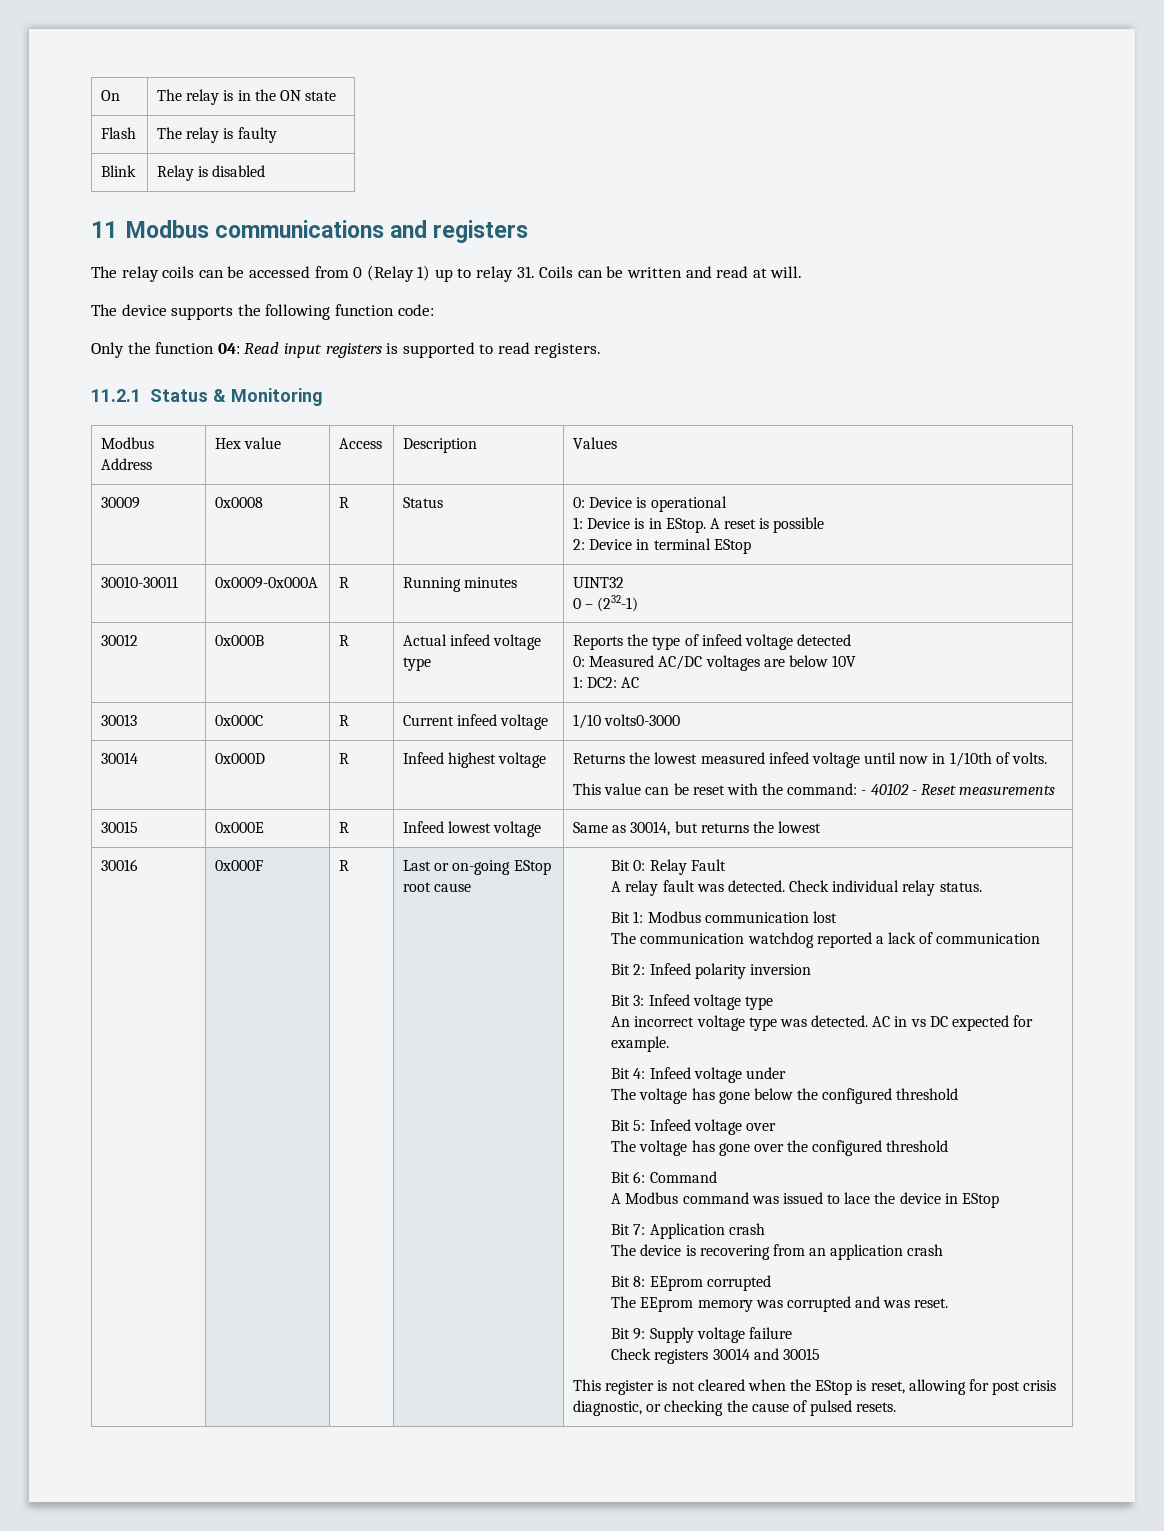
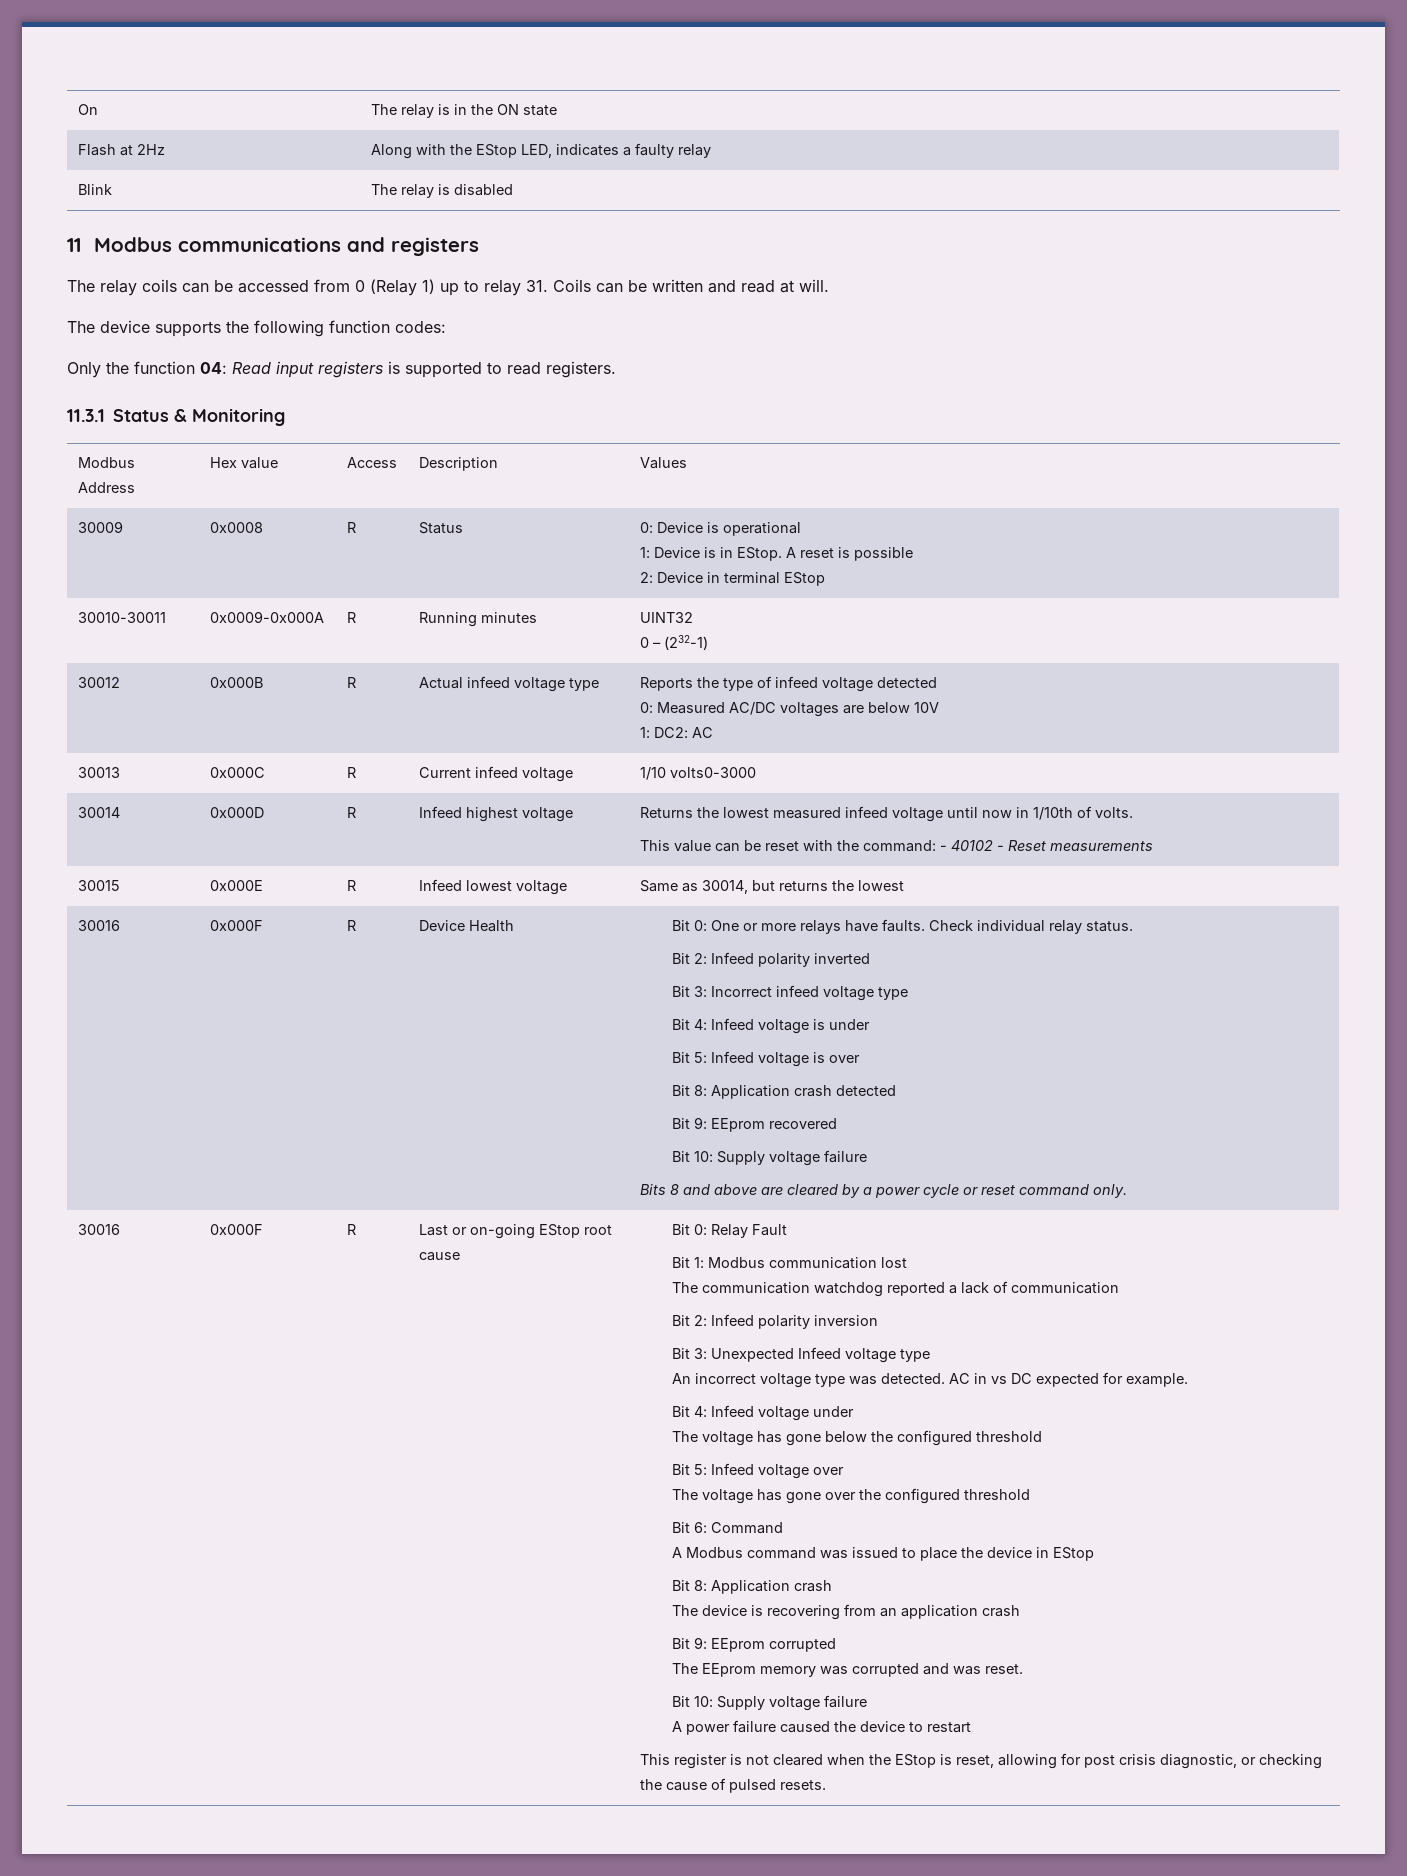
[157,127,277,143] [101,165,137,177] [157,165,209,181] | The relay is faulty // Blink | Relay is -> [119,144,165,156] [370,143,711,159] [77,184,112,195] [370,184,450,198] at 2Hz | Along with the EStop LED, indicates a faulty relay // Blink | The relay is
[397,304,434,316] code: -> [395,321,446,333] codes:
[91,389,141,402] 11.2.1 -> [67,409,105,422] 11.3.1
(822, 827) none -> [77,920,120,931] [209,920,263,931] [346,920,356,931] [418,920,514,932] [671,919,1133,934] [671,952,870,967] [671,985,908,1001] [671,1018,870,1034] [671,1051,860,1067] [671,1085,896,1099] [671,1117,837,1132] [671,1150,867,1166] [639,1184,1127,1198] // 30016 | 0x000F | R | Device Health | Bit 0: One or more relays have faults. Check individual relay status. // Bit 2: Infeed polarity inverted // Bit 3: Incorrect infeed voltage type // Bit 4: Infeed voltage is under // Bit 5: Infeed voltage is over // Bit 8: Application crash detected // Bit 9: EEprom recovered // Bit 10: Supply voltage failure // Bits 8 and above are cleared by a power cycle or reset command only.
[611,880,982,896] // A relay fault was detected. Check individual relay status. -> (787, 1230) none
(645, 1000) none -> [710,1348,794,1362] Unexpected
[844,1192,871,1204] lace -> [919,1547,957,1561] place
[633,1224,646,1235] 7: -> [693,1580,707,1591] 8:
[633,1276,646,1287] 8: -> [693,1637,707,1649] 9:
[633,1327,792,1343] [611,1348,820,1364] 9: Supply voltage failure // Check registers 30014 and 30015 -> [693,1695,867,1711] [671,1720,971,1735] 10: Supply voltage failure // A power failure caused the device to restart

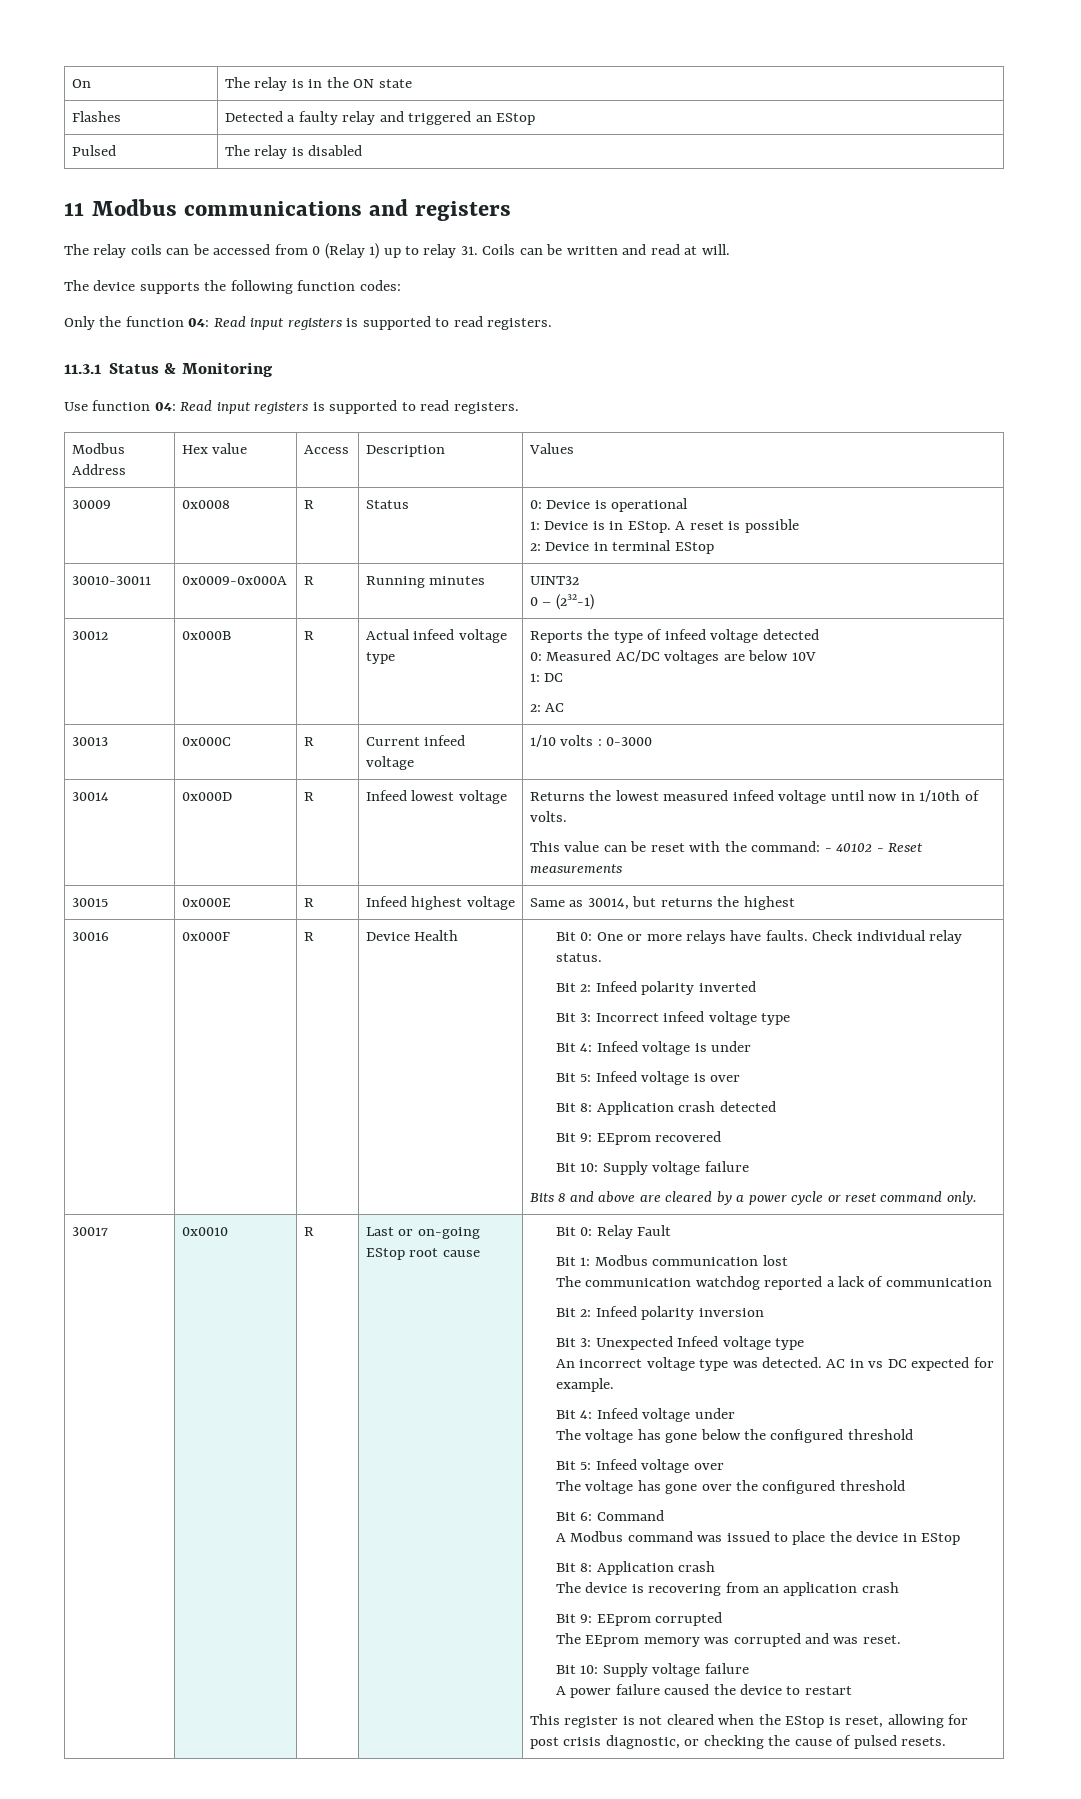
[77,144,165,156] [370,143,711,159] [77,184,112,195] Flash at 2Hz | Along with the EStop LED, indicates a faulty relay // Blink -> [71,111,121,122] [224,111,536,125] [71,145,116,156] Flashes | Detected a faulty relay and triggered an EStop // Pulsed
(285, 417) none -> [64,400,519,414] // Use function 04: Read input registers is supported to read registers.
[653,727,688,738] DC2: -> [544,673,564,682] [529,704,541,712] DC // 2:
[669,767,756,778] volts0-3000 -> [560,735,653,746] volts : 0-3000
[465,807,518,822] highest -> [411,790,455,801] lowest
[465,880,512,891] lowest -> [411,896,463,910] highest
[857,880,904,891] lowest -> [743,896,795,910] highest
[77,1224,120,1235] [209,1224,263,1235] 30016 | 0x000F -> [71,1227,108,1236] [181,1227,228,1236] 30017 | 0x0010

